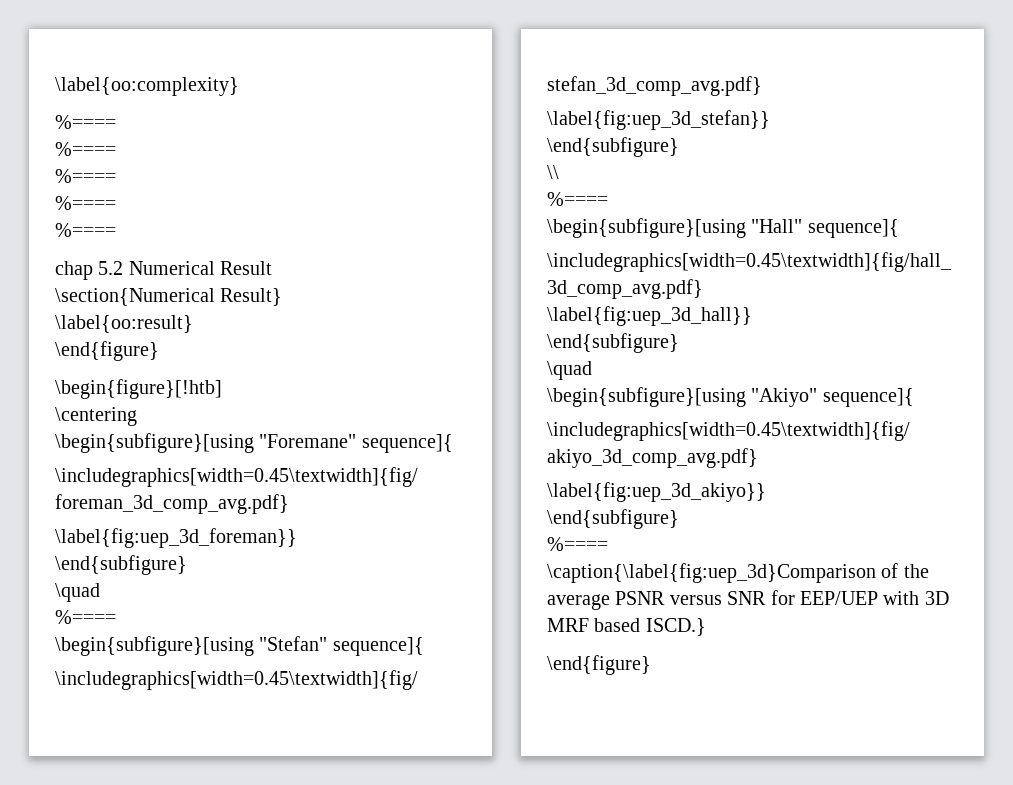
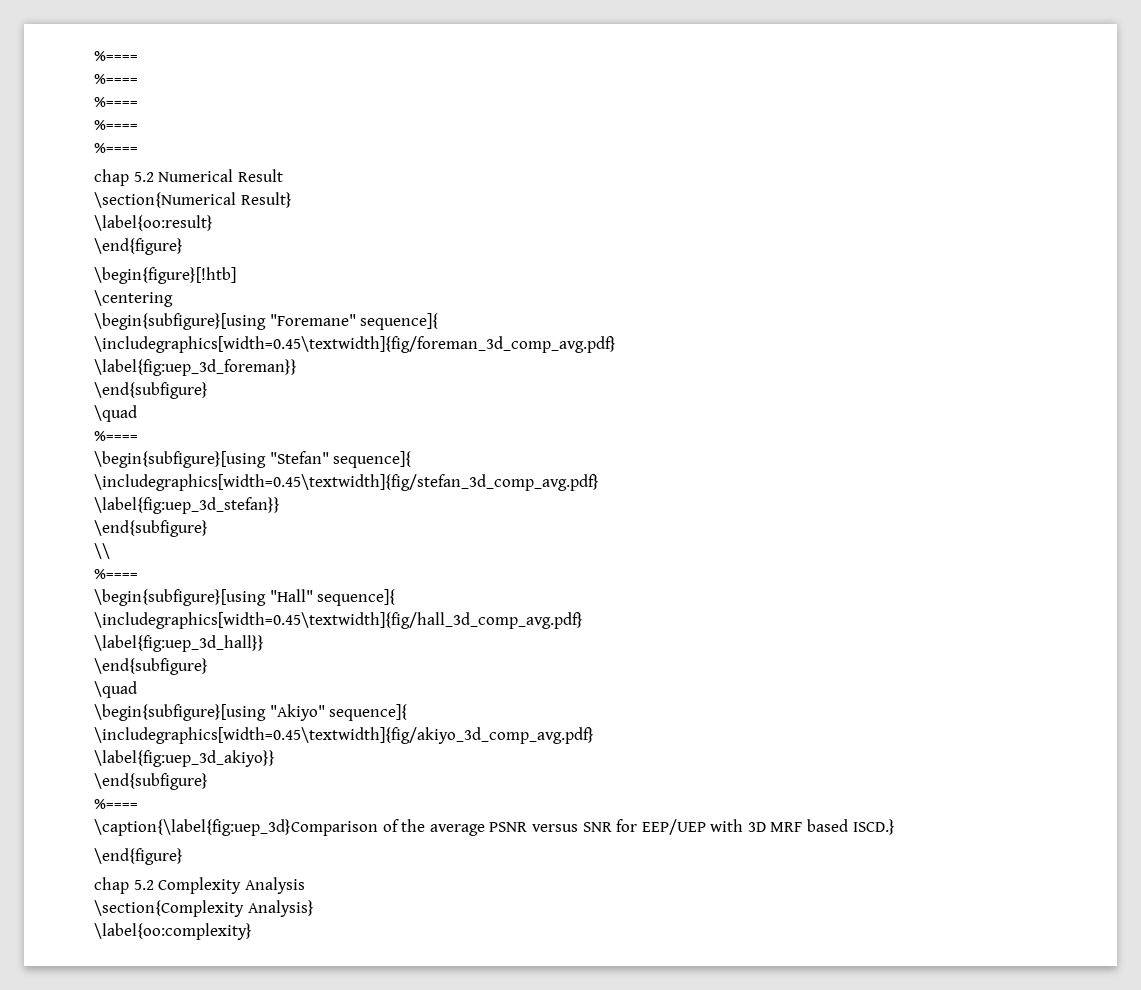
[55,77,239,96] \label{oo:complexity} // -> (94, 56) none
(651, 665) none -> [94,877,305,894] [94,900,314,917] [94,923,252,940] // chap 5.2 Complexity Analysis // \section{Complexity Analysis} // \label{oo:complexity}

